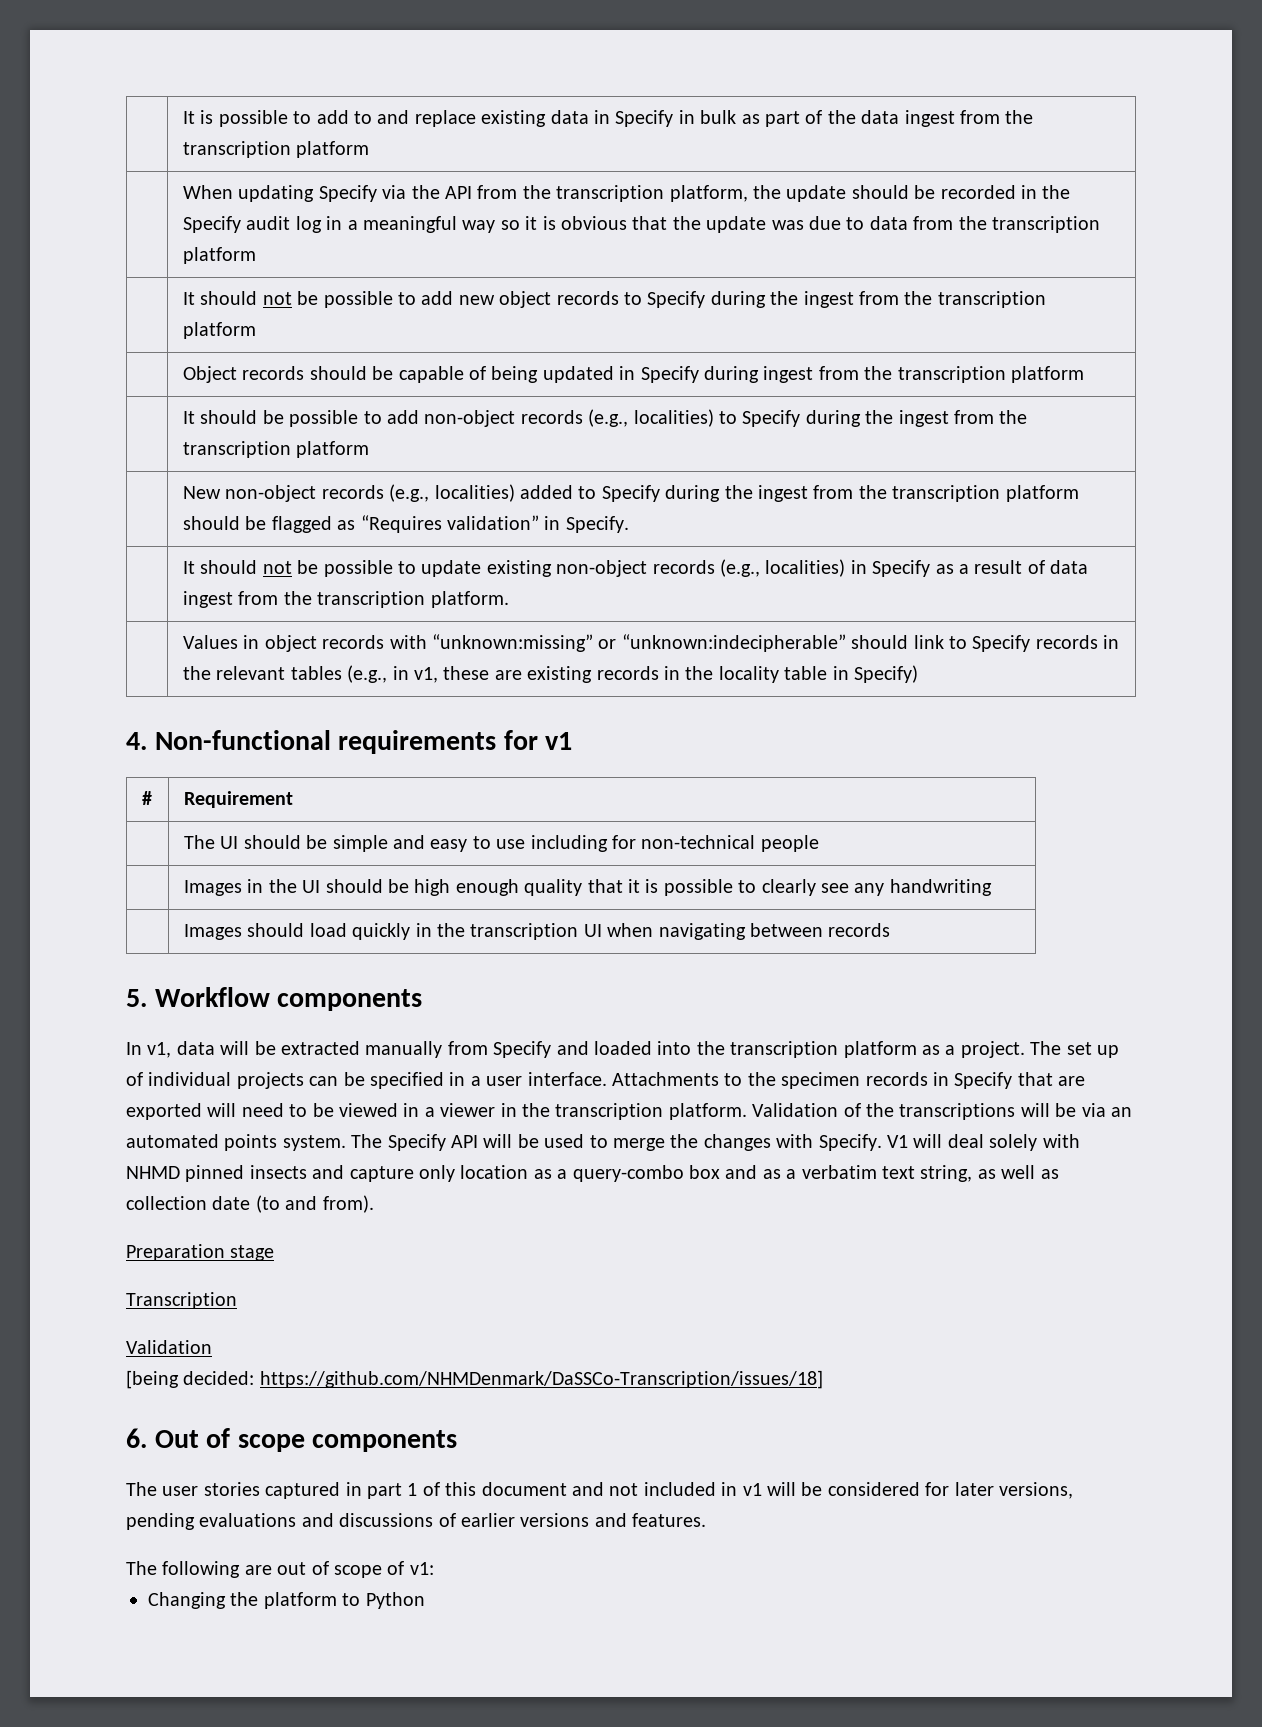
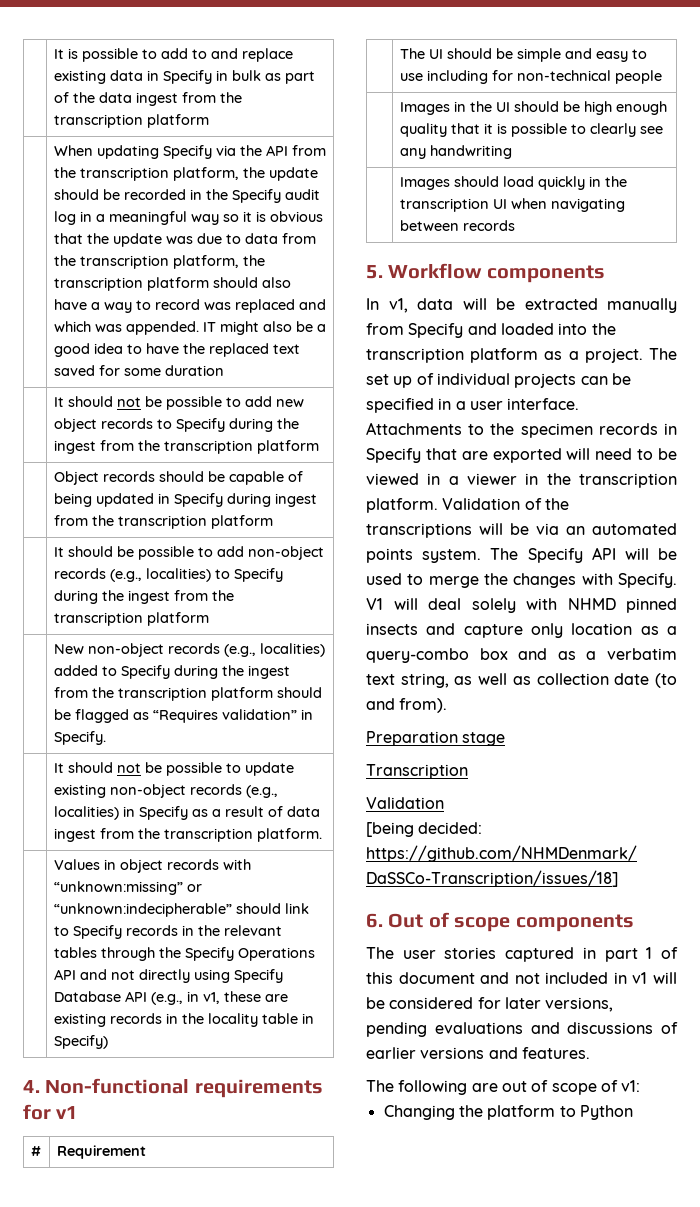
[182,247,256,264] platform -> [172,255,265,269] [53,277,291,291] [53,299,326,313] [53,321,326,335] [53,343,300,357] [53,365,224,376] platform, the transcription platform should also have a way to record was replaced and which was appended. IT might also be a good idea to have the replaced text saved for some duration
(342, 673) none -> [100,947,315,961] [53,969,283,983] [53,991,147,1002] through the Specify Operations API and not directly using Specify Database API

